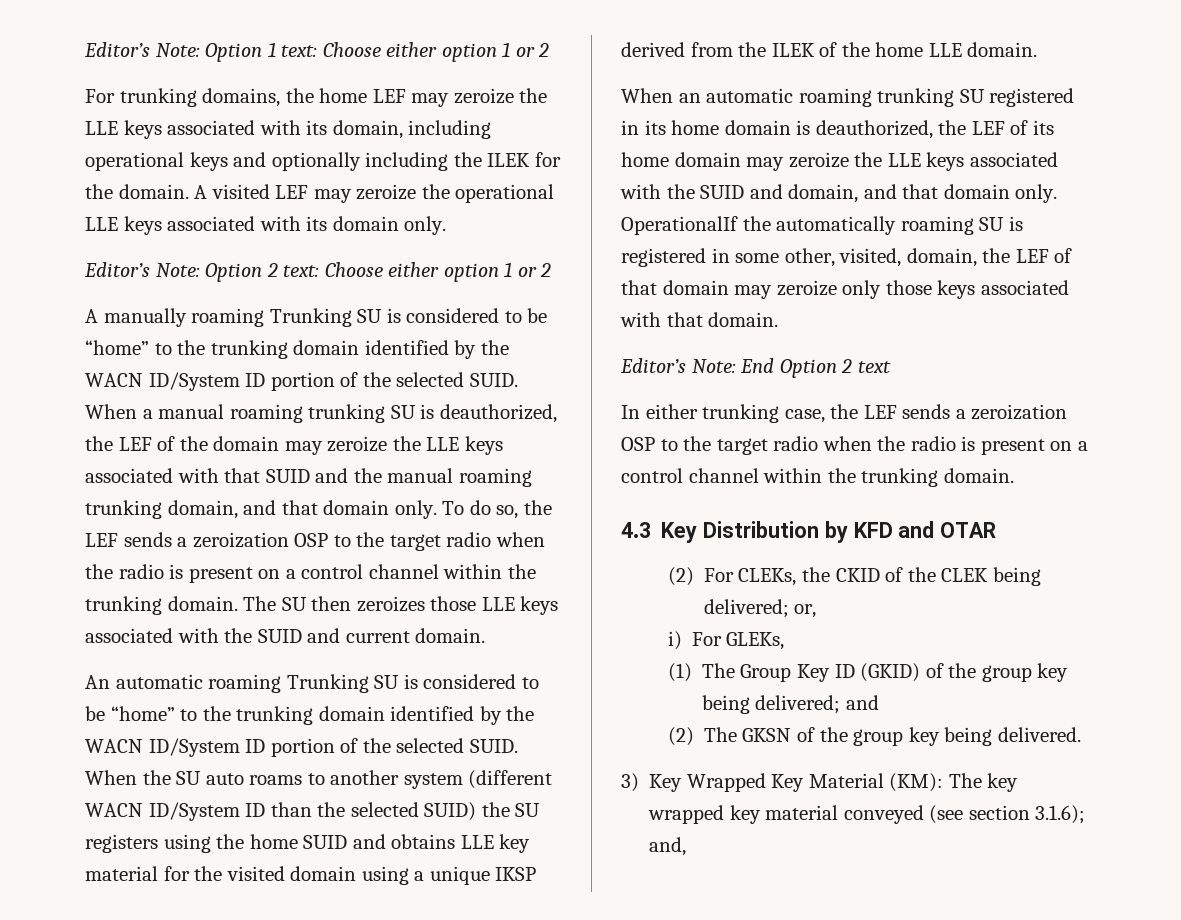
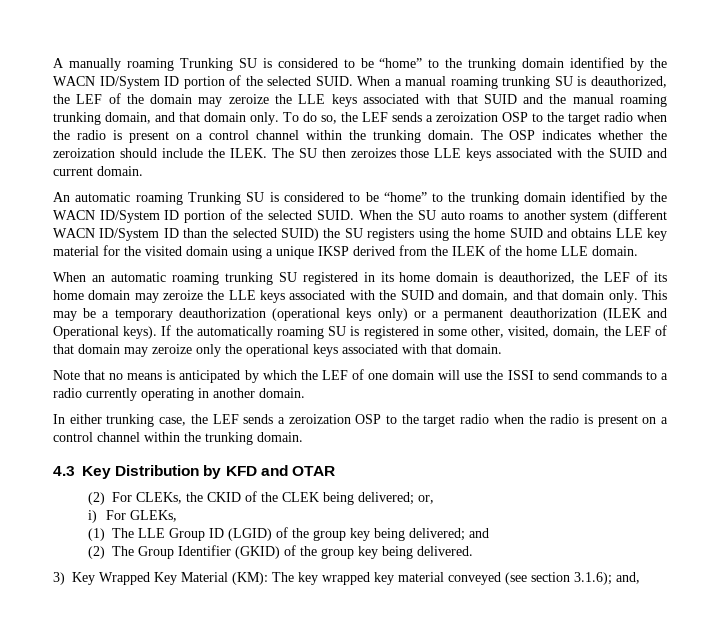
[84,42,550,62] [85,88,548,107] [85,120,492,139] [85,152,561,171] [85,184,555,203] [85,216,447,235] [84,262,552,282] Editor’s Note: Option 1 text: Choose either option 1 or 2 // For trunking domains, the home LEF may zeroize the LLE keys associated with its domain, including operational keys and optionally including the ILEK for the domain. A visited LEF may zeroize the operational LLE keys associated with its domain only. // Editor’s Note: Option 2 text: Choose either option 1 or 2 // -> (53, 63) none
(277, 603) none -> [509,130,667,140] [53,148,294,158] OSP indicates whether the zeroization should include the ILEK. The
[621,216,738,235] OperationalIf -> [642,290,668,300] [53,308,667,321] [53,325,172,339] This may be a temporary deauthorization (operational keys only) or a permanent deauthorization (ILEK and Operational keys). If
[885,280,932,295] those -> [225,344,309,357] the operational
[620,358,891,378] Editor’s Note: End Option 2 text -> [53,369,668,383] [53,388,305,401] Note that no means is anticipated by which the LEF of one domain will use the ISSI to send commands to a radio currently operating in another domain.
[740,663,921,682] Group Key ID (GKID) -> [138,528,273,541] LLE Group ID (LGID)
[742,728,792,742] GKSN -> [138,545,281,559] Group Identifier (GKID)

